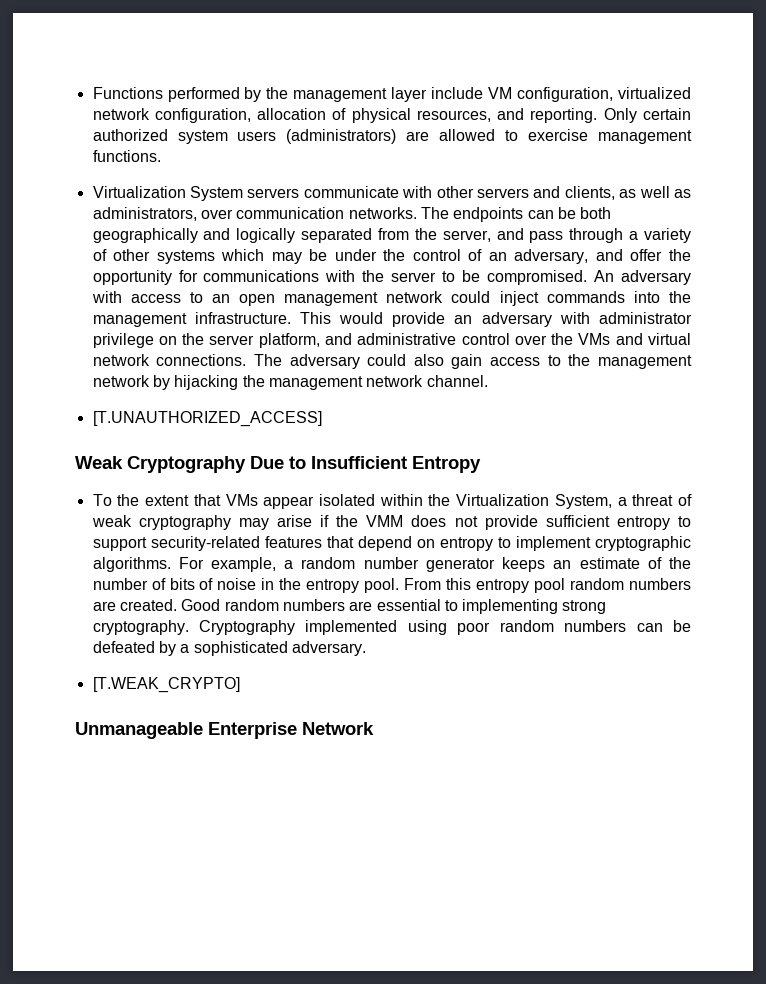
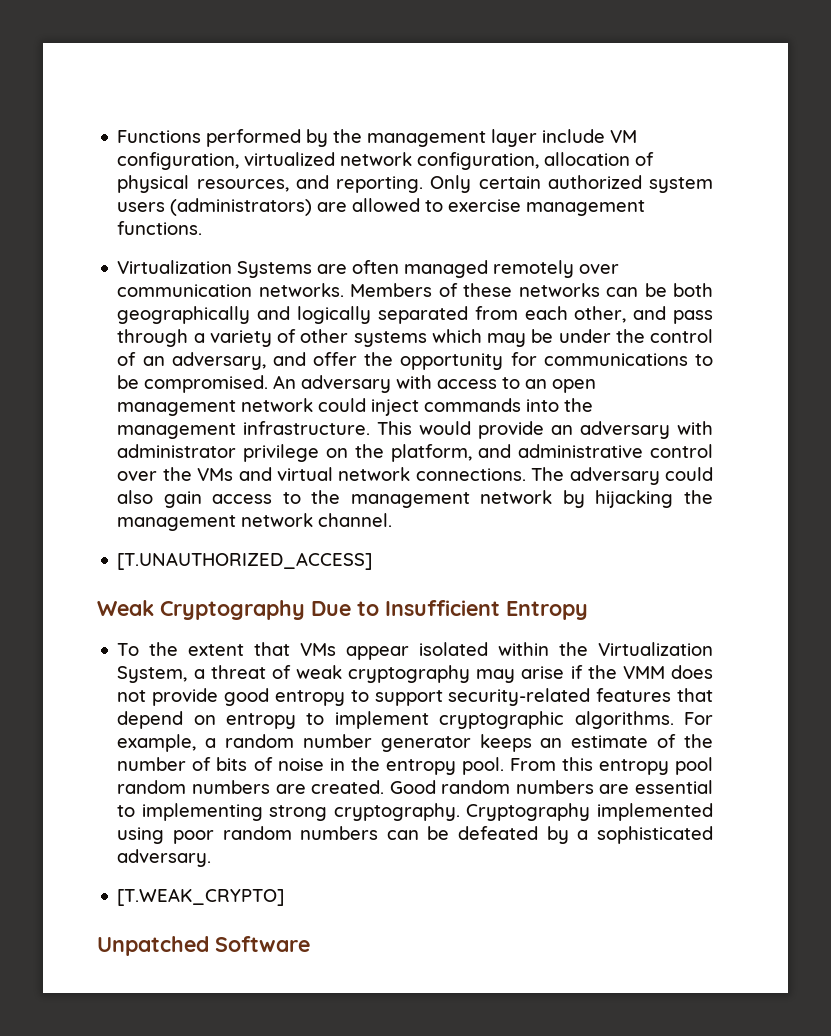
[190,186,691,201] [92,207,524,222] System servers communicate with other servers and clients, as well as administrators, over communication networks. The endpoints -> [237,260,620,278] [117,283,600,297] Systems are often managed remotely over communication networks. Members of these networks
[414,228,491,242] the server, -> [524,306,627,323] each other,
[325,270,437,282] with the server -> (688, 359) none
[209,335,255,345] server -> (384, 451) none
[545,515,610,527] sufficient -> [224,688,270,706] good
[75,722,374,739] Unmanageable Enterprise Network -> [97,936,310,956] Unpatched Software

